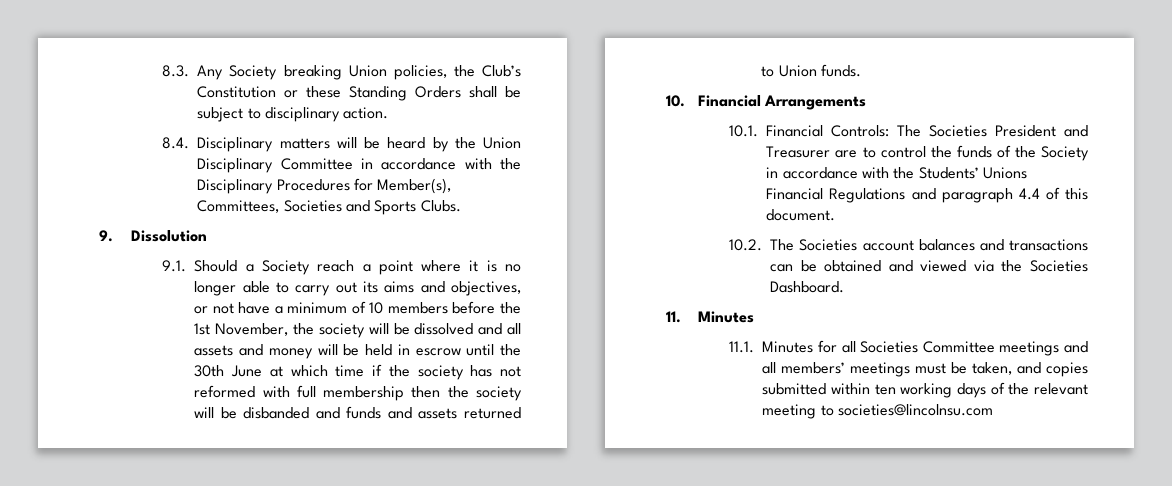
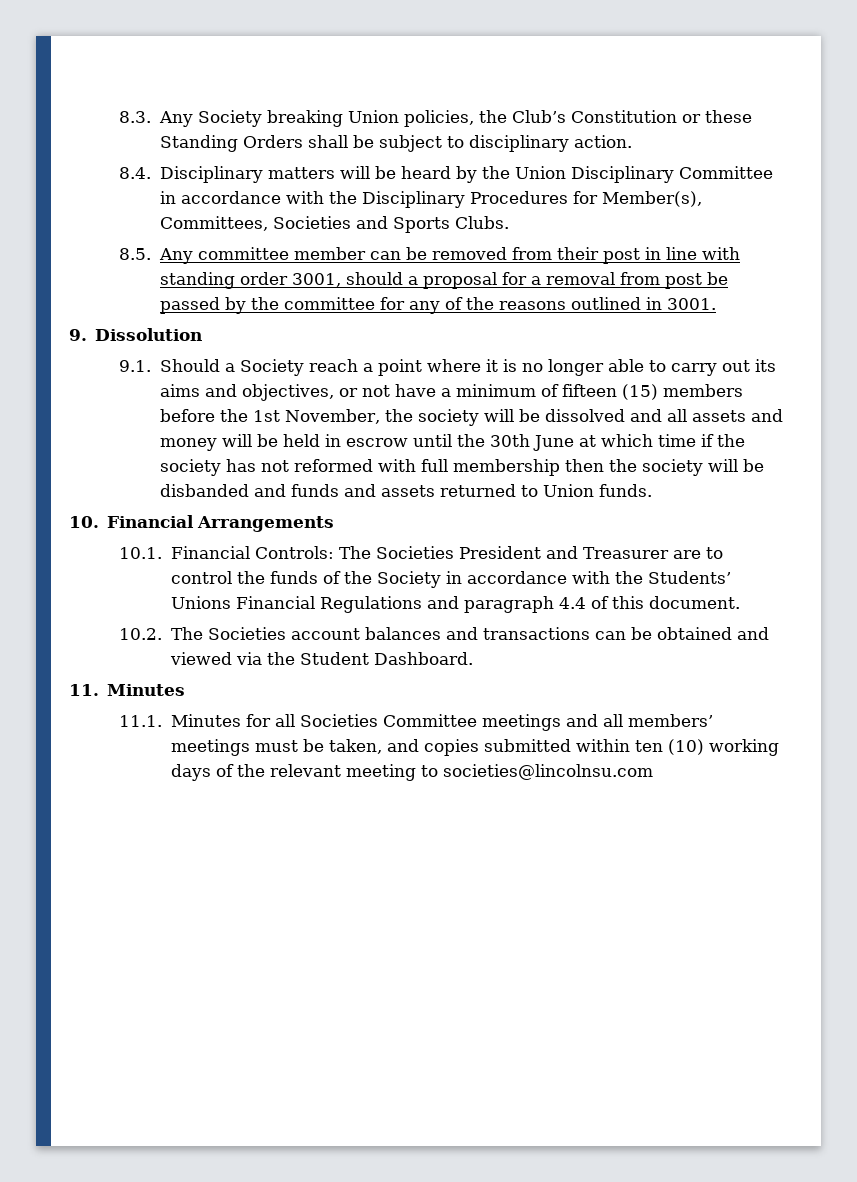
(461, 206) none -> [119,247,740,264] [159,272,728,289] [159,297,716,314] // 8.5. Any committee member can be removed from their post in line with standing order 3001, should a proposal for a removal from post be passed by the committee for any of the reasons outlined in 3001.
[369,302,384,314] 10 -> [561,384,658,400] fifteen (15)
[1030,260,1088,272] Societies -> [299,652,369,665] Student
(896, 389) none -> [667,739,704,755] (10)

